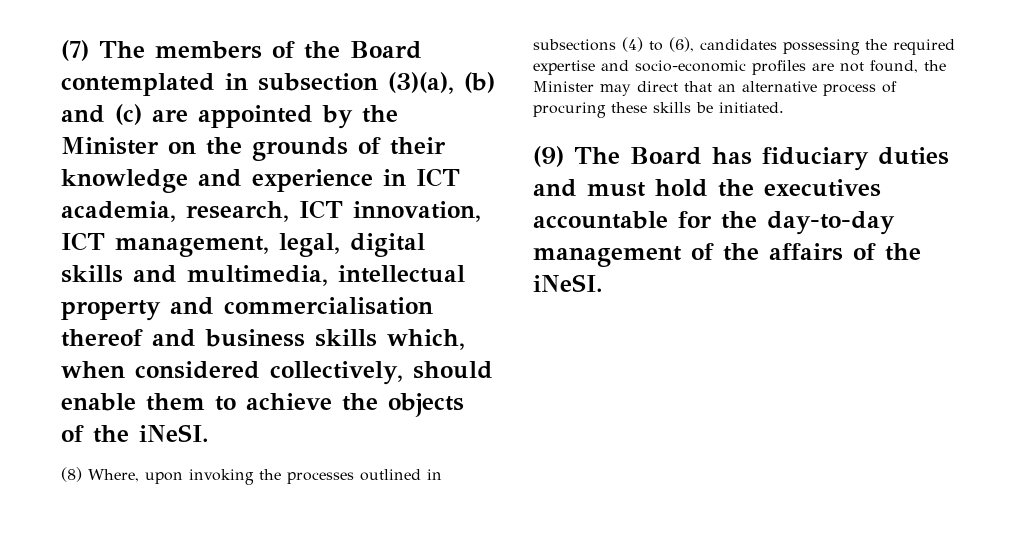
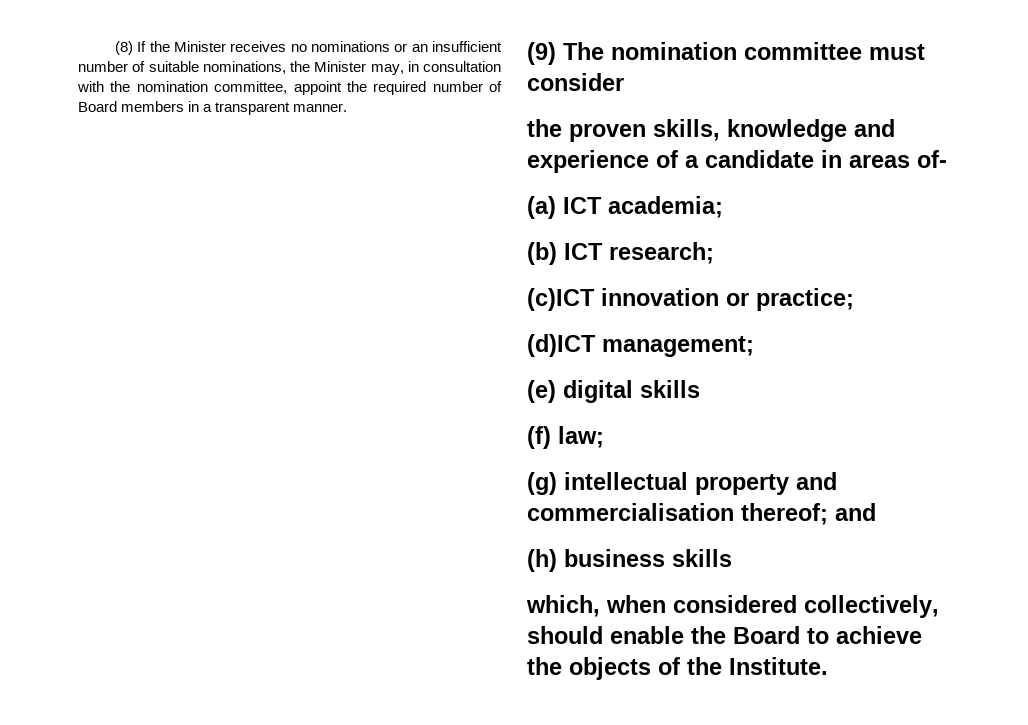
[61,40,422,61] [61,72,495,96] [61,104,398,129] [61,137,446,161] [61,168,460,193] [61,200,481,222] [61,232,340,257] (7) The members of the Board contemplated in subsection (3)(a), (b) and (c) are appointed by the Minister on the grounds of their knowledge and experience in ICT academia, research, ICT innovation, ICT management, legal, -> [115,41,503,55] [78,61,501,75] [77,81,502,95] [78,101,348,115] [527,42,925,65] [527,73,624,91] [527,119,895,142] [527,150,947,173] [527,196,723,219] [527,242,714,265] [527,288,854,311] [527,334,754,357] [527,380,556,403] (8) If the Minister receives no nominations or an insufficient number of suitable nominations, the Minister may, in consultation with the nomination committee, appoint the required number of Board members in a transparent manner. // (9) The nomination committee must consider // the proven skills, knowledge and experience of a candidate in areas of- // (a) ICT academia; // (b) ICT research; // (c)ICT innovation or practice; // (d)ICT management; // (e)
[133,265,328,286] and multimedia, -> [527,426,604,449] [527,472,557,495] // (f) law; // (g)
[61,329,196,347] thereof and -> [741,503,876,525] [527,549,557,572] thereof; and // (h)
(377, 338) none -> (732, 558) //
[146,393,205,411] them -> [691,626,800,644] the Board
[139,424,209,442] [61,467,442,485] [533,37,955,55] [533,60,946,75] [533,81,897,96] [533,102,784,118] [533,146,949,171] [533,179,881,197] [533,211,895,235] [533,243,921,267] [533,274,603,292] iNeSI. // (8) Where, upon invoking the processes outlined in subsections (4) to (6), candidates possessing the required expertise and socio-economic profiles are not found, the Minister may direct that an alternative process of procuring these skills be initiated. // (9) The Board has fiduciary duties and must hold the executives accountable for the day-to-day management of the affairs of the iNeSI. -> [729,657,828,675] Institute.

